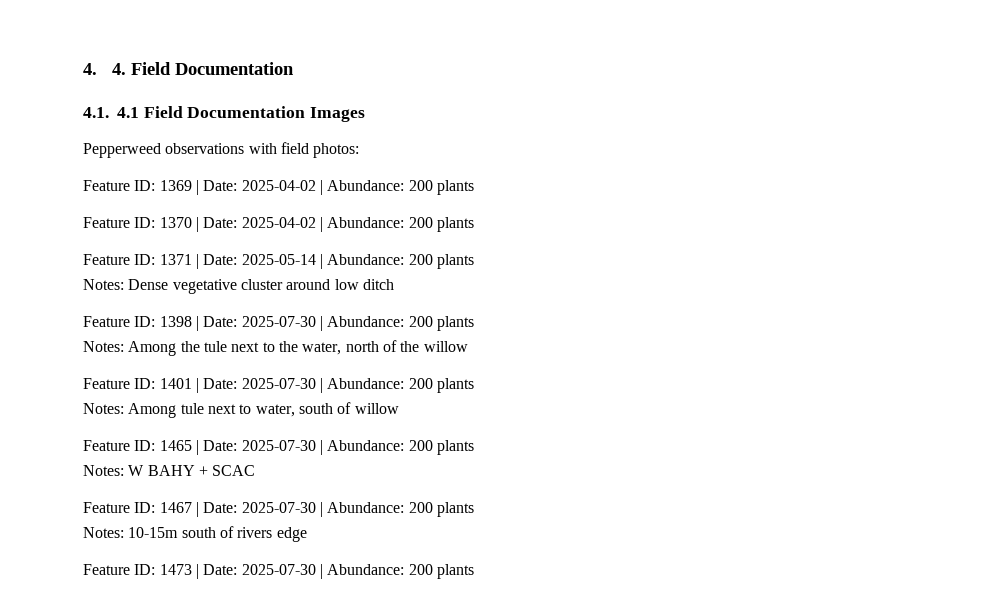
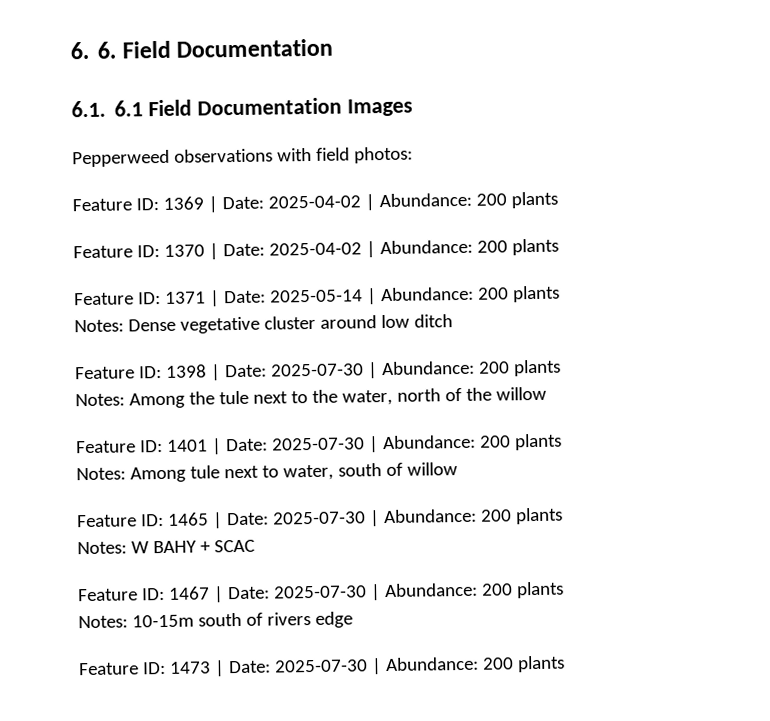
[83,63,126,75] 4. 4. -> [70,41,117,60] 6. 6.
[83,107,139,118] 4.1. 4.1 -> [71,100,144,118] 6.1. 6.1

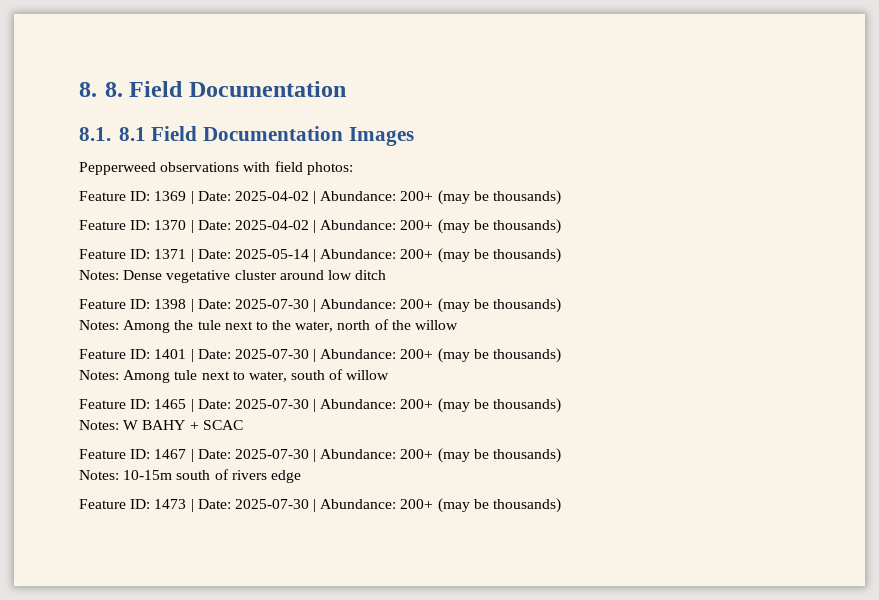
[70,41,117,60] 6. 6. -> [79,82,123,97] 8. 8.
[71,100,144,118] 6.1. 6.1 -> [79,127,146,141] 8.1. 8.1
[475,191,558,209] 200 plants -> [400,190,562,205] 200+ (may be thousands)
[476,238,559,256] 200 plants -> [400,219,562,234] 200+ (may be thousands)
[477,285,560,303] 200 plants -> [400,248,562,263] 200+ (may be thousands)
[478,359,561,377] 200 plants -> [400,298,562,313] 200+ (may be thousands)
[479,433,562,451] 200 plants -> [400,348,562,363] 200+ (may be thousands)
[480,507,563,525] 200 plants -> [400,398,562,413] 200+ (may be thousands)
[481,581,564,599] 200 plants -> [400,448,562,463] 200+ (may be thousands)
[482,655,565,673] 200 plants -> [400,498,562,513] 200+ (may be thousands)

